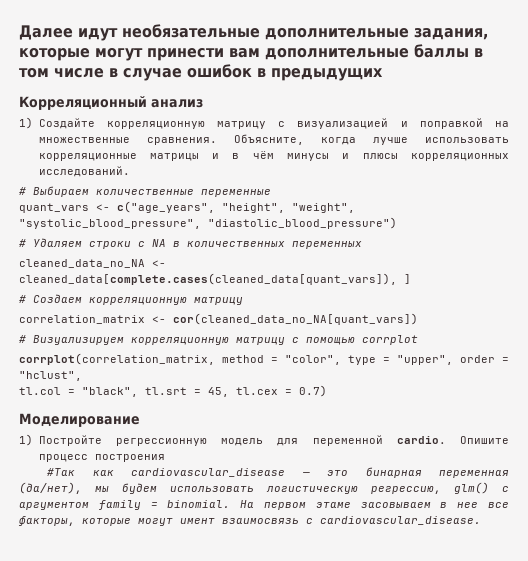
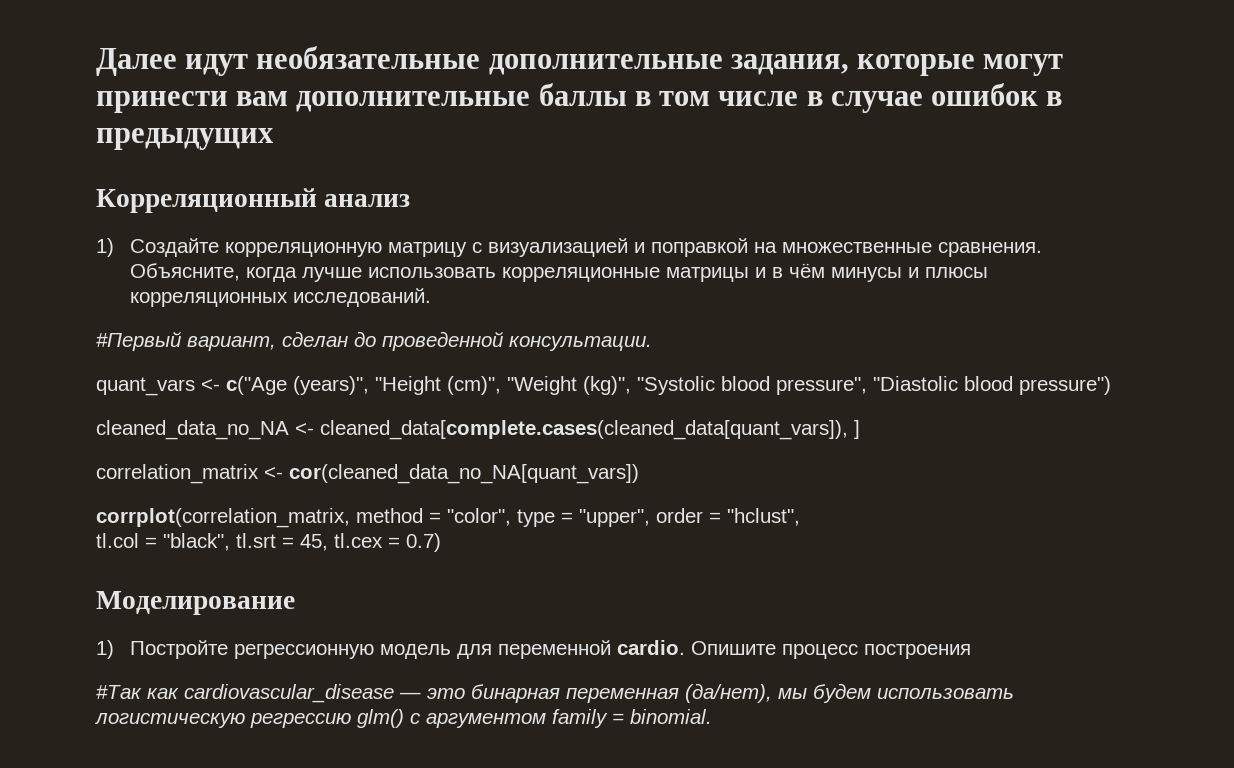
[19,186,271,197] [19,201,355,213] [19,217,397,229] [19,238,362,249] # Выбираем количественные переменные // quant_vars <- c("age_years", "height", "weight", "systolic_blood_pressure", "diastolic_blood_pressure") // # Удаляем строки с NA в количественных переменных -> [96,331,652,351] [96,376,1111,396] #Первый вариант, сделан до проведенной консультации. // quant_vars <- c("Age (years)", "Height (cm)", "Weight (kg)", "Systolic blood pressure", "Diastolic blood pressure")
[19,294,243,305] // # Создаем корреляционную матрицу -> (860, 429) none
[19,335,418,345] // # Визуализируем корреляционную матрицу с помощью corrplot -> (639, 474) none
[371,486,441,494] регрессию, -> [250,713,351,728] регрессию
[240,500,510,510] [18,516,481,526] На первом этаме засовываем в нее все факторы, которые могут имент взаимосвязь с cardiovascular_disease. -> (712, 716) none

